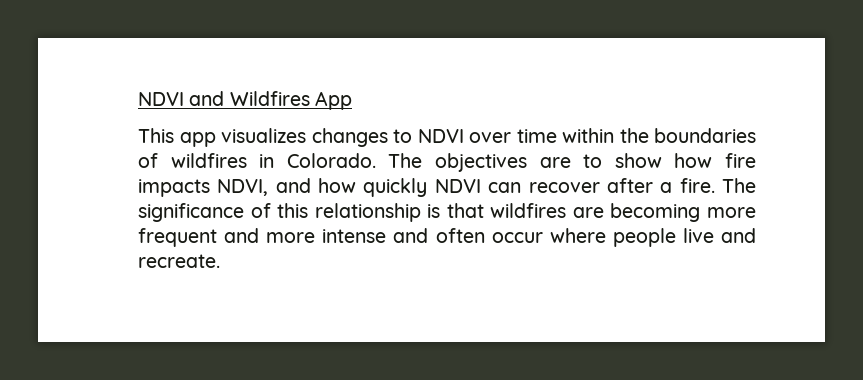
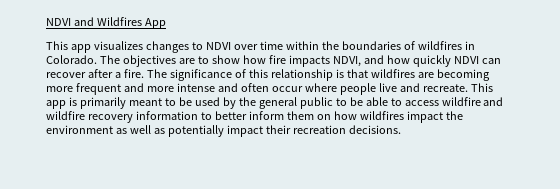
(220, 261) none -> [470,83,493,92] [46,97,504,109] [46,111,463,123] [46,125,401,137] This app is primarily meant to be used by the general public to be able to access wildfire and wildfire recovery information to better inform them on how wildfires impact the environment as well as potentially impact their recreation decisions.

